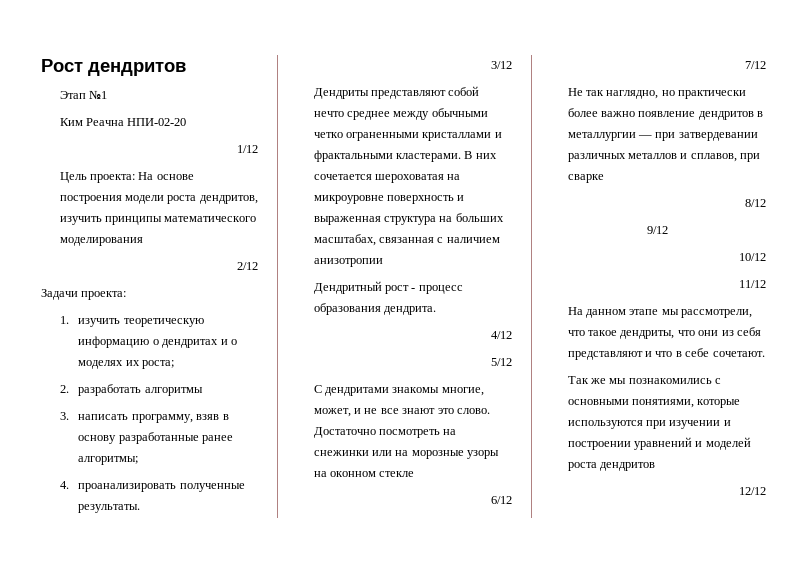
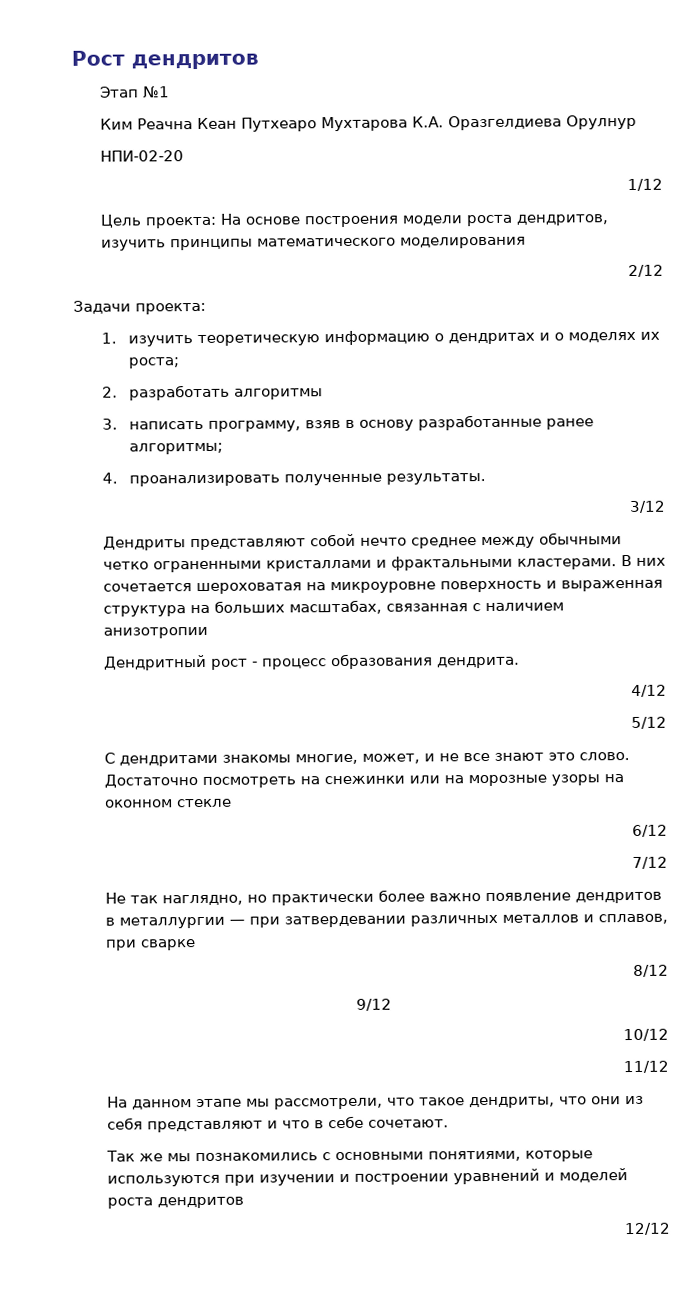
(125, 122) none -> [196,114,637,132] Кеан Путхеаро Мухтарова К.А. Оразгелдиева Орулнур //

